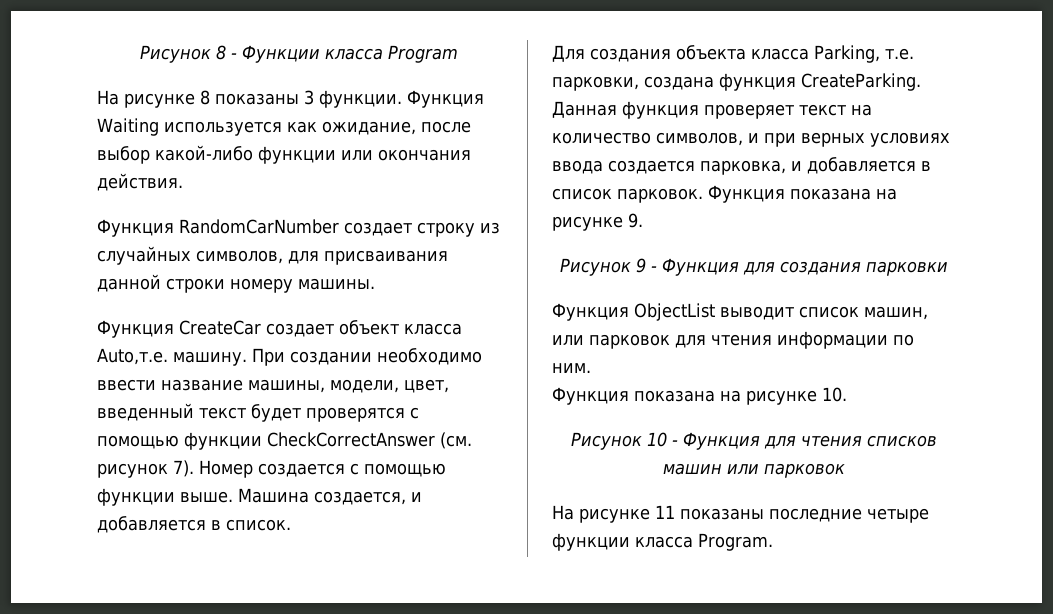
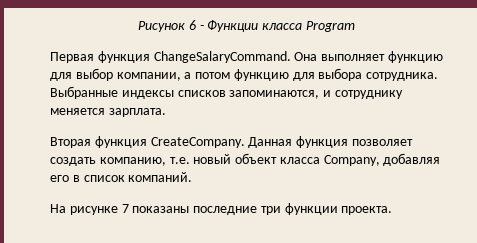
[140,45,226,63] Рисунок 8 -> [138,20,196,32] Рисунок 6
[97,90,484,108] [97,118,471,136] [97,145,471,164] [97,173,183,191] [97,219,500,237] [97,246,448,265] [97,274,375,293] [97,320,462,338] [97,348,482,366] [97,379,449,393] [97,403,419,422] [97,432,472,450] [97,460,446,478] [97,488,422,506] [97,516,291,533] [552,45,914,63] [552,73,921,91] [552,101,872,119] [552,132,950,147] [552,157,931,175] [552,185,897,203] [552,213,643,231] [560,258,948,276] [552,303,928,321] [552,331,914,349] [552,363,591,373] [552,387,847,405] [571,432,937,450] [663,463,845,478] [552,505,675,523] На рисунке 8 показаны 3 функции. Функция Waiting используется как ожидание, после выбор какой-либо функции или окончания действия. // Функция RandomCarNumber создает строку из случайных символов, для присваивания данной строки номеру машины. // Функция CreateCar создает объект класса Auto,т.е. машину. При создании необходимо ввести название машины, модели, цвет, введенный текст будет проверятся с помощью функции CheckCorrectAnswer (см. рисунок 7). Номер создается с помощью функции выше. Машина создается, и добавляется в список. // Для создания объекта класса Parking, т.е. парковки, создана функция CreateParking. Данная функция проверяет текст на количество символов, и при верных условиях ввода создается парковка, и добавляется в список парковок. Функция показана на рисунке 9. // Рисунок 9 - Функция для создания парковки // Функция ObjectList выводит список машин, или парковок для чтения информации по ним. // Функция показана на рисунке 10. // Рисунок 10 - Функция для чтения списков машин или парковок // На рисунке 11 -> [50,51,443,63] [50,68,439,81] [50,86,403,99] [50,108,166,117] [50,136,413,148] [50,153,441,166] [50,172,193,182] [50,204,129,215] Первая функция ChangeSalaryCommand. Она выполняет функцию для выбор компании, а потом функцию для выбора сотрудника. Выбранные индексы списков запоминаются, и сотруднику меняется зарплата. // Вторая функция CreateCompany. Данная функция позволяет создать компанию, т.е. новый объект класса Company, добавляя его в список компаний. // На рисунке 7
[867,508,929,523] [552,533,773,551] четыре функции класса Program. -> [260,203,393,215] три функции проекта.

